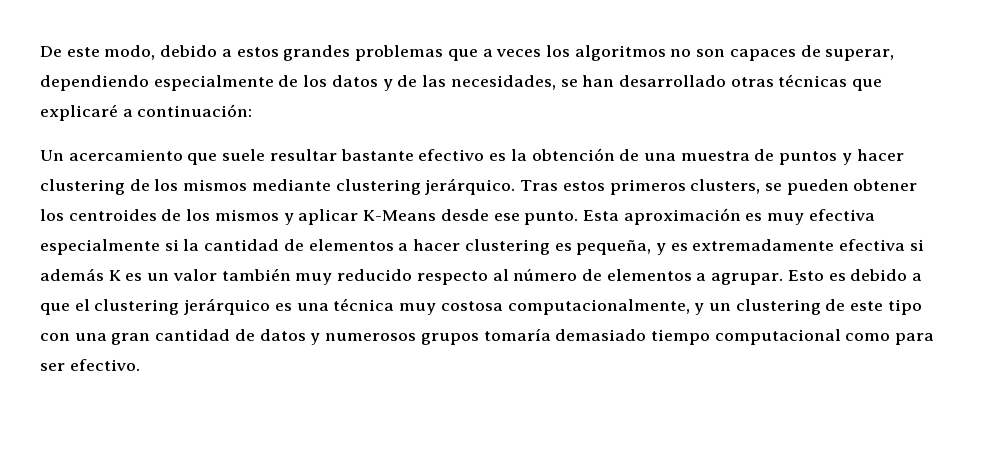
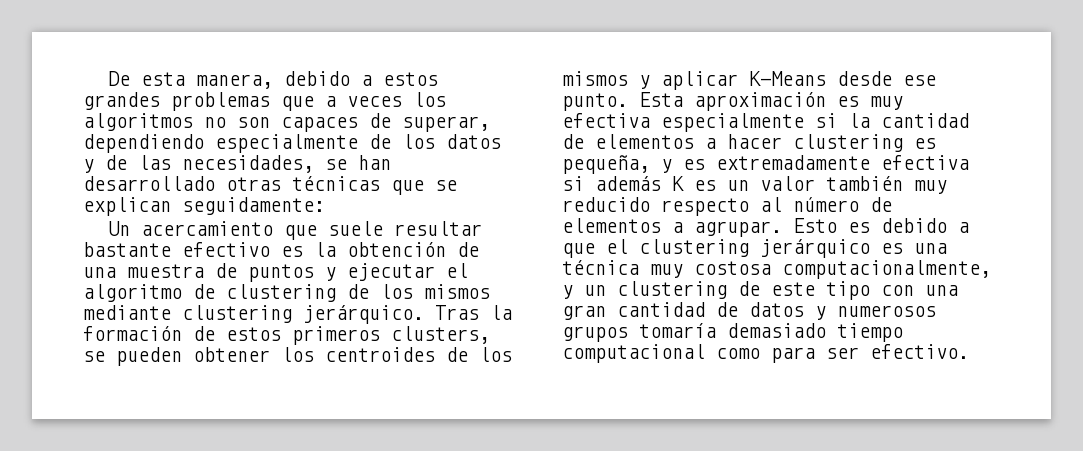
[66,45,156,60] este modo, -> [141,72,274,89] esta manera,
[40,104,253,121] explicaré a continuación: -> [435,180,457,191] [83,197,325,216] se explican seguidamente:
[856,149,904,161] hacer -> [347,263,468,281] [83,284,215,302] ejecutar el algoritmo de
(559, 185) none -> [490,305,512,320] [83,326,215,341] la formación de

